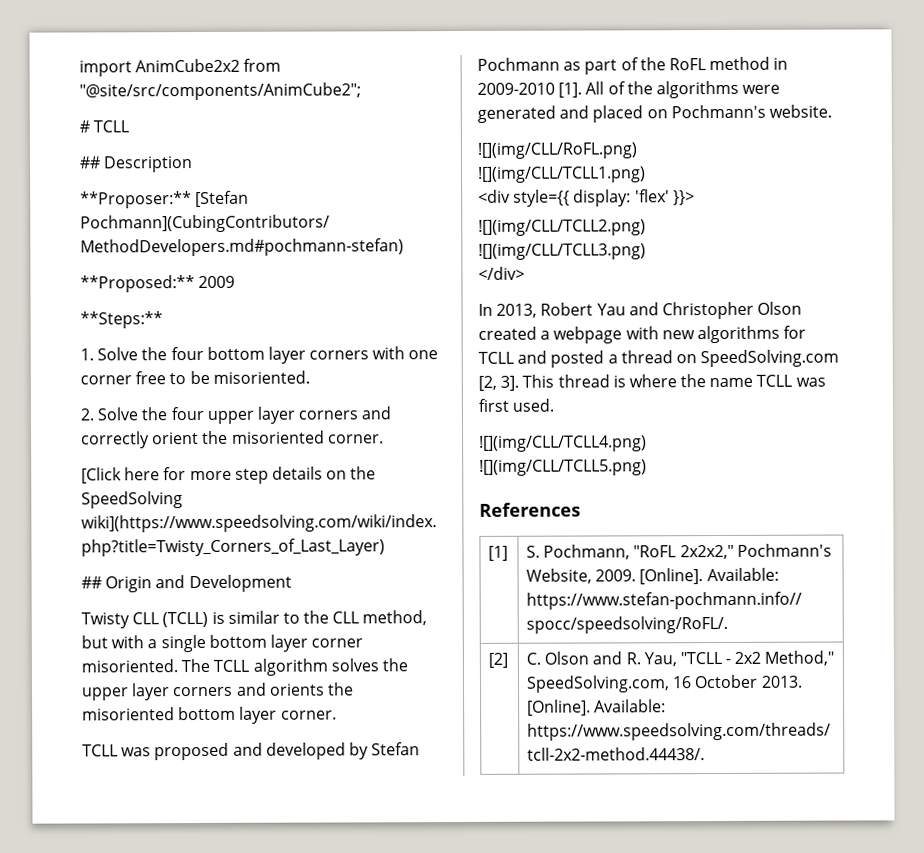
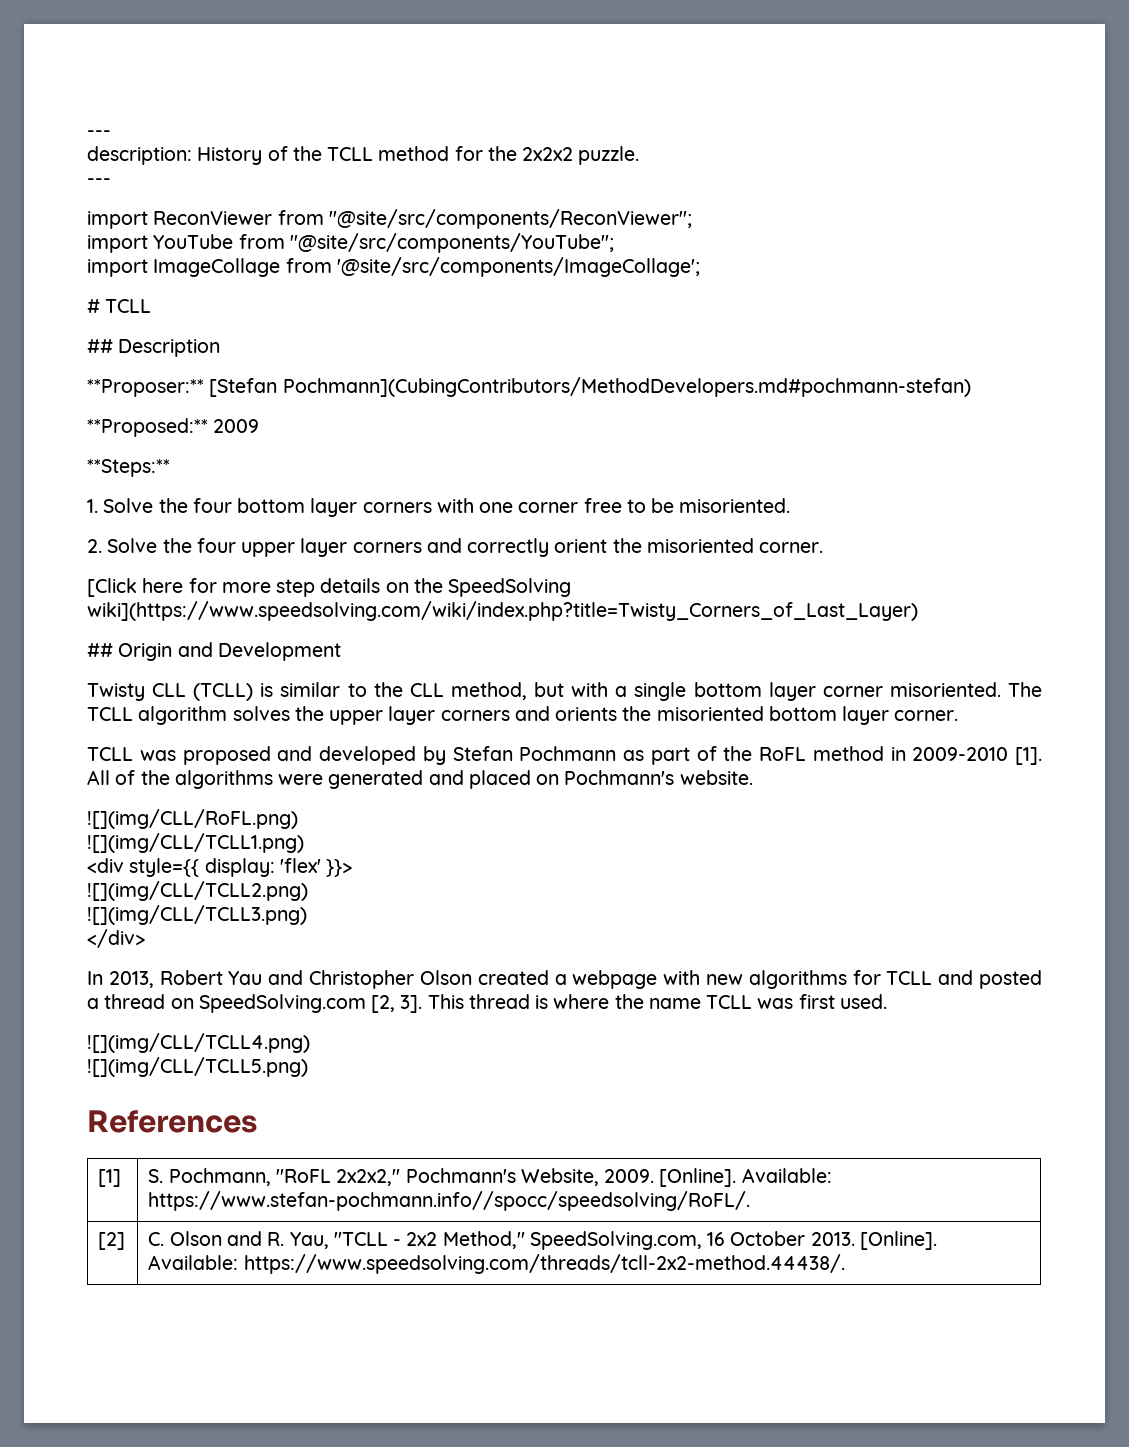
[79,58,282,77] [79,82,361,101] import AnimCube2x2 from "@site/src/components/AnimCube2"; -> [87,130,111,137] [87,146,640,165] [87,178,111,185] [87,209,692,229] [87,233,614,253] [87,257,700,277] --- // description: History of the TCLL method for the 2x2x2 puzzle. // --- // import ReconViewer from "@site/src/components/ReconViewer"; // import YouTube from "@site/src/components/YouTube"; // import ImageCollage from '@site/src/components/ImageCollage';

